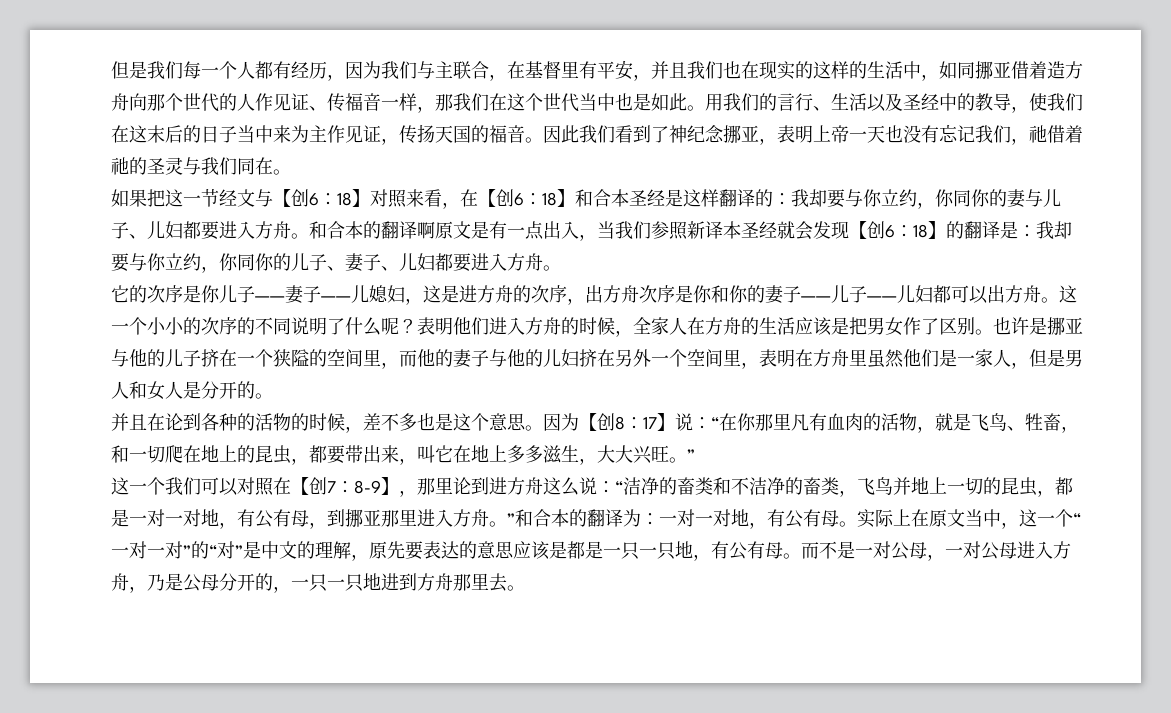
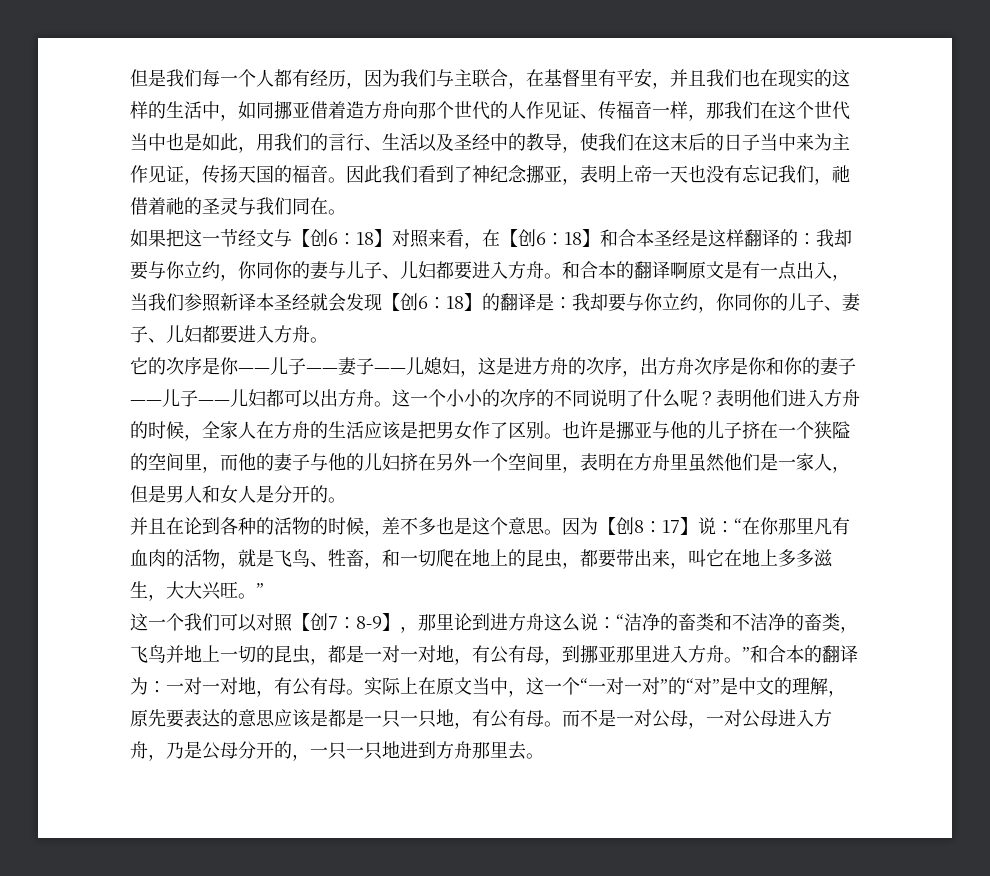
[687,105,705,111] 。 -> [238,146,256,153] ，
(220, 294) none -> [238,368,270,373] ——
[273,477,291,495] 在 -> (293, 622) none

